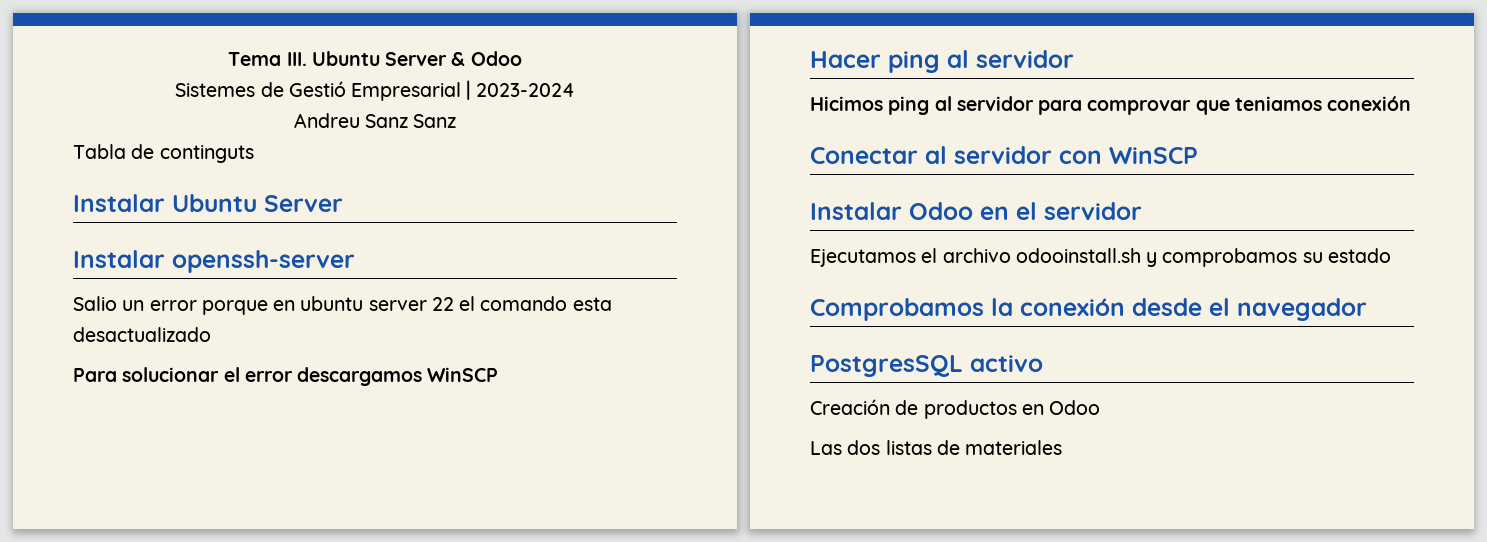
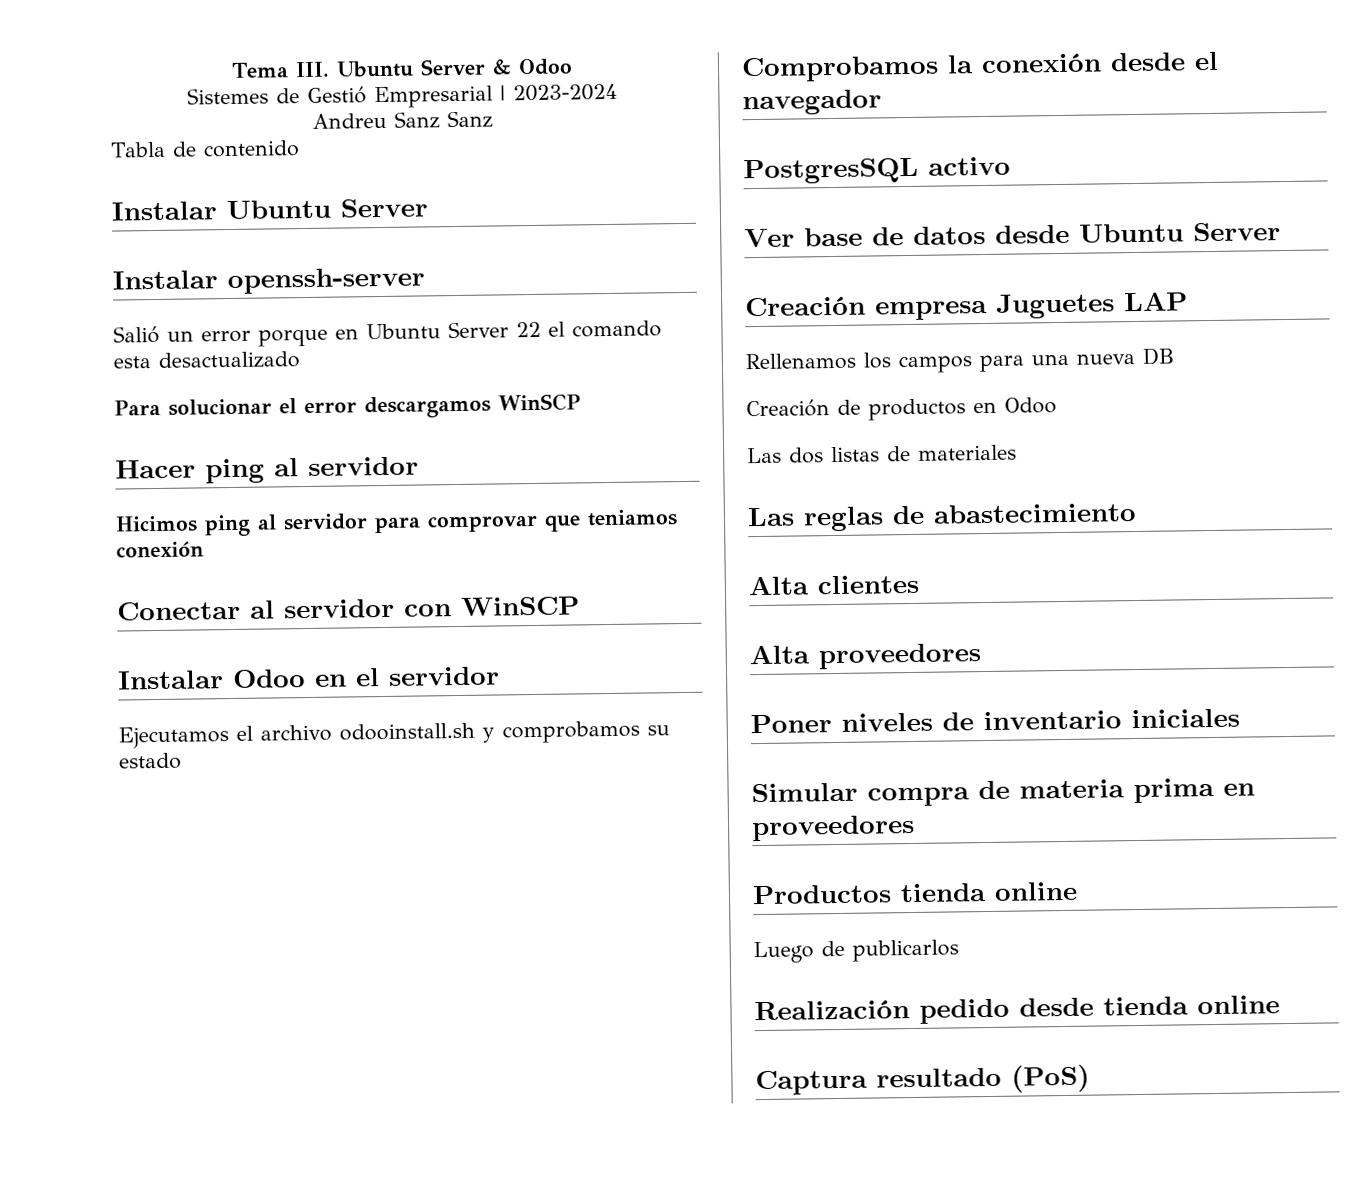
[159,145,254,163] continguts -> [202,140,300,158] contenido
[73,296,117,311] Salio -> [113,325,160,344] Salió
[300,296,427,311] ubuntu server -> [366,321,509,340] Ubuntu Server
(1043, 363) none -> [744,222,1281,248] [745,291,1188,321] [745,347,1174,374] // Ver base de datos desde Ubuntu Server // Creación empresa Juguetes LAP // Rellenamos los campos para una nueva DB
(1063, 447) none -> [747,503,1137,532] [748,574,919,596] [749,643,981,670] [750,708,1240,734] [751,777,1255,807] [751,814,915,842] [752,881,1078,905] [753,939,959,964] [754,995,1280,1024] [755,1064,1090,1096] // Las reglas de abastecimiento // Alta clientes // Alta proveedores // Poner niveles de inventario iniciales // Simular compra de materia prima en proveedores // Productos tienda online // Luego de publicarlos // Realización pedido desde tienda online // Captura resultado (PoS)

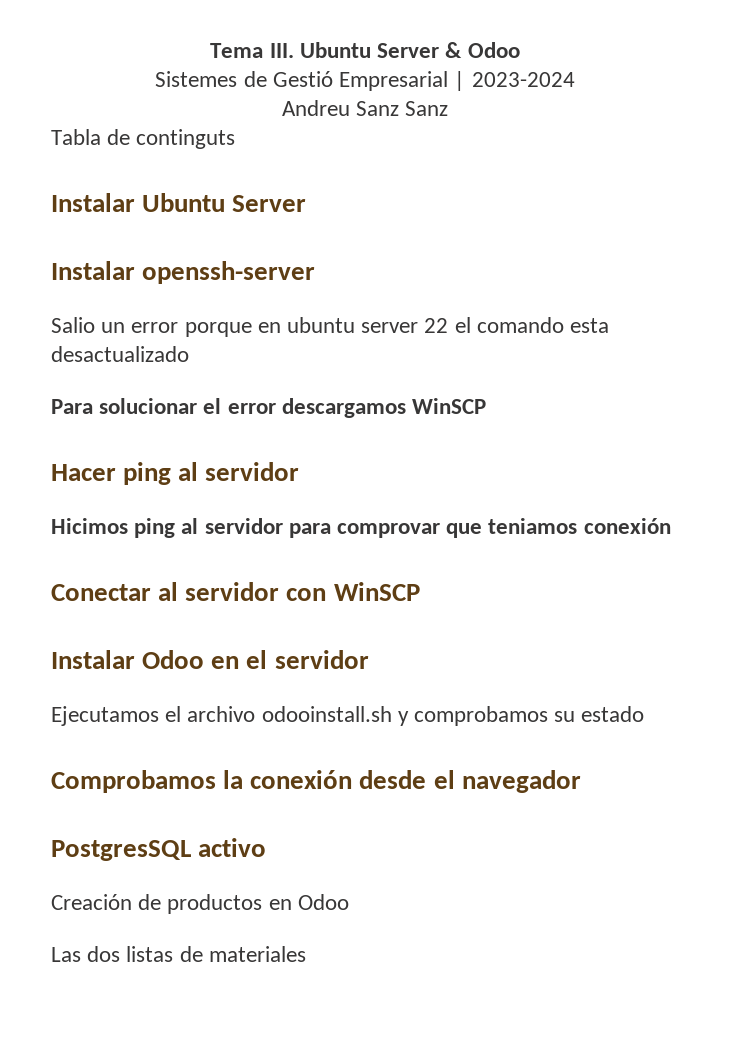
[202,140,300,158] contenido -> [136,129,236,149] continguts
[113,325,160,344] Salió -> [51,317,95,333] Salio
[366,321,509,340] Ubuntu Server -> [287,317,419,333] ubuntu server
[744,222,1281,248] [745,291,1188,321] [745,347,1174,374] // Ver base de datos desde Ubuntu Server // Creación empresa Juguetes LAP // Rellenamos los campos para una nueva DB -> (267, 847) none
[747,503,1137,532] [748,574,919,596] [749,643,981,670] [750,708,1240,734] [751,777,1255,807] [751,814,915,842] [752,881,1078,905] [753,939,959,964] [754,995,1280,1024] [755,1064,1090,1096] // Las reglas de abastecimiento // Alta clientes // Alta proveedores // Poner niveles de inventario iniciales // Simular compra de materia prima en proveedores // Productos tienda online // Luego de publicarlos // Realización pedido desde tienda online // Captura resultado (PoS) -> (306, 954) none

